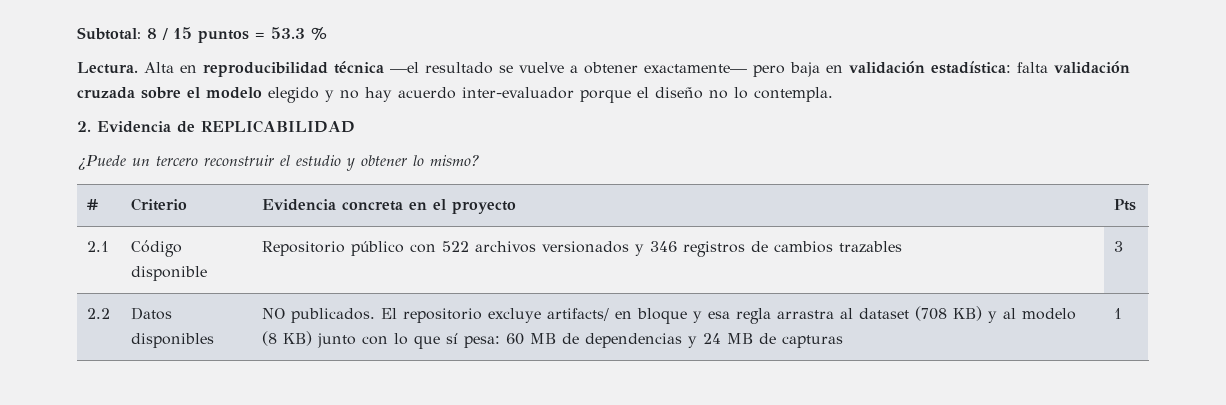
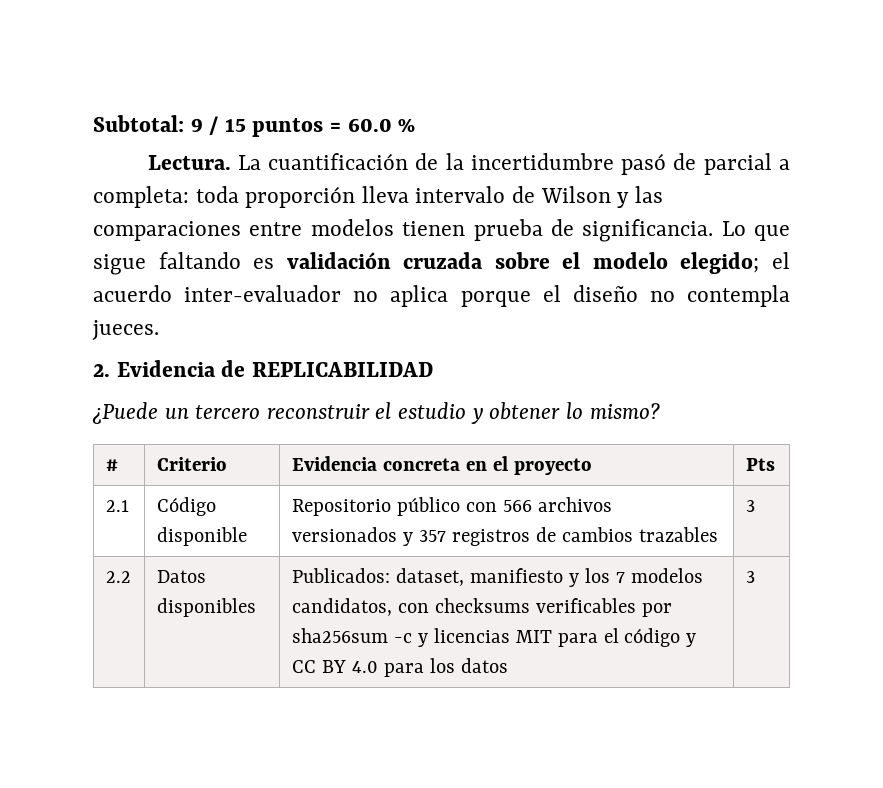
[147,28,157,39] 8 -> [190,118,203,132] 9
[271,27,305,39] 53.3 -> [347,118,392,132] 60.0
[144,61,1048,77] Alta en reproducibilidad técnica —el resultado se vuelve a obtener exactamente— pero baja en validación estadística: falta -> [237,153,790,175] [93,186,663,208] [93,219,790,242] [93,252,275,275] La cuantificación de la incertidumbre pasó de parcial a completa: toda proporción lleva intervalo de Wilson y las comparaciones entre modelos tienen prueba de significancia. Lo que sigue faltando es
[268,87,574,103] elegido y no hay acuerdo inter-evaluador -> [680,252,790,274] [93,285,449,307] elegido; el acuerdo inter-evaluador no aplica
[734,87,833,102] lo contempla. -> [687,285,790,307] [92,320,159,340] contempla jueces.
[442,241,470,252] 522 -> [502,500,532,512] 566
[650,241,678,252] 346 -> [418,530,446,542] 357
[262,306,1077,324] [262,331,844,349] [1114,308,1123,319] NO publicados. El repositorio excluye artifacts/ en bloque y esa regla arrastra al dataset (708 KB) y al modelo (8 KB) junto con lo que sí pesa: 60 MB de dependencias y 24 MB de capturas | 1 -> [291,568,703,587] [291,598,672,617] [291,628,697,647] [291,658,508,677] [745,571,755,583] Publicados: dataset, manifiesto y los 7 modelos candidatos, con checksums verificables por sha256sum -c y licencias MIT para el código y CC BY 4.0 para los datos | 3

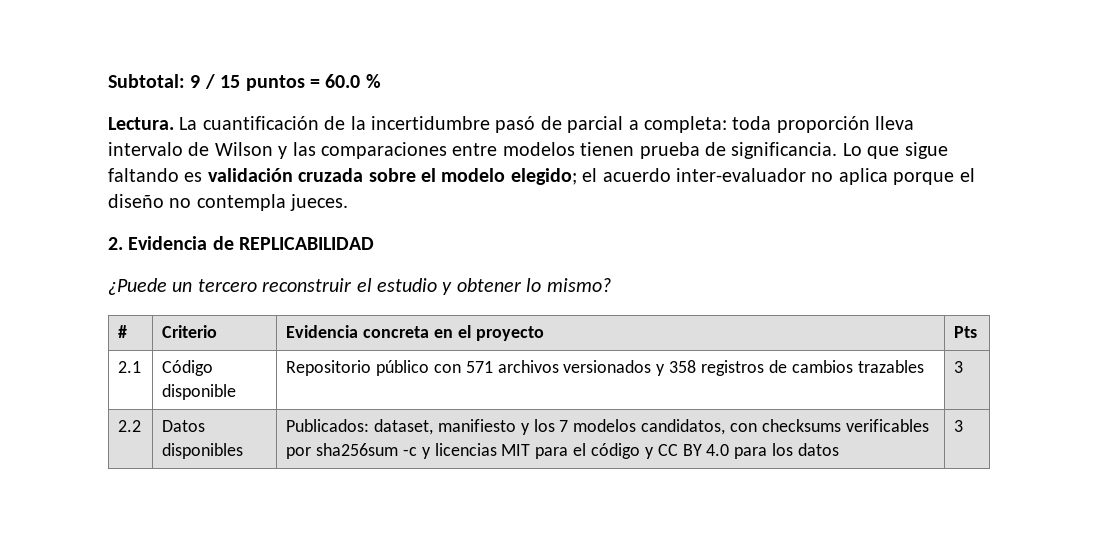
[502,500,532,512] 566 -> [465,361,493,373] 571
[418,530,446,542] 357 -> [669,360,697,373] 358

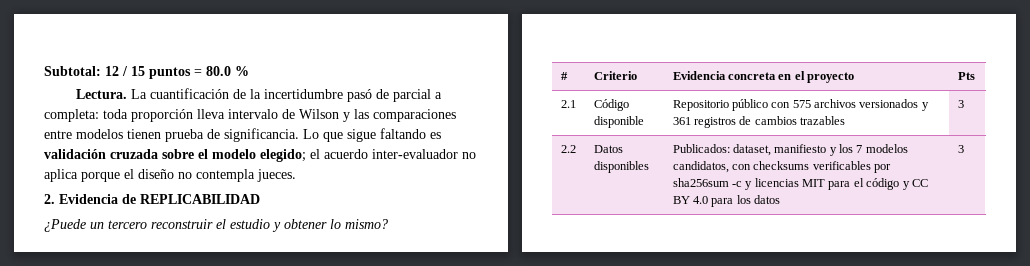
[190,75,201,88] 9 -> [105,66,119,76] 12
[325,74,361,88] 60.0 -> [206,66,231,76] 80.0
[465,361,493,373] 571 -> [792,100,811,108] 575
[669,360,697,373] 358 -> [672,117,691,125] 361

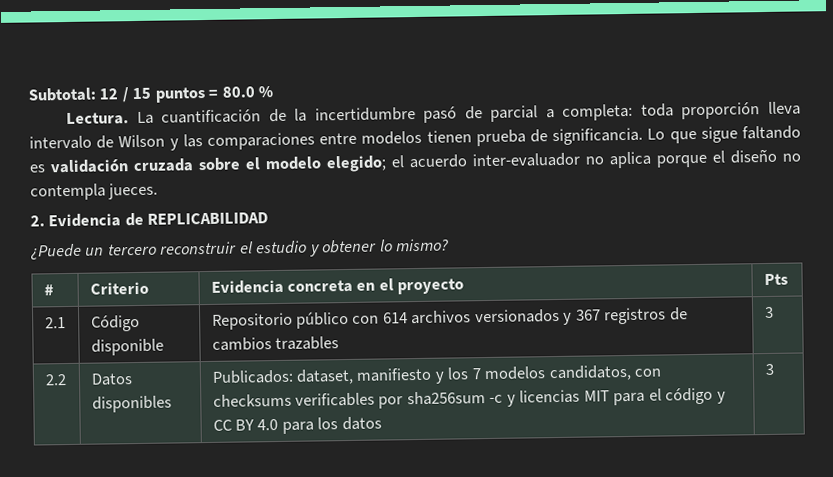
[792,100,811,108] 575 -> [382,312,408,324] 614
[672,117,691,125] 361 -> [575,309,601,321] 367

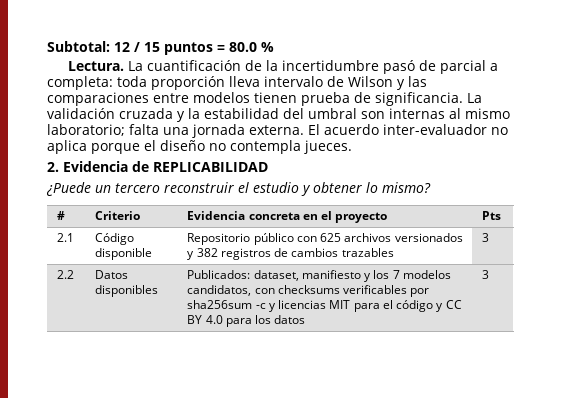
[647,125,802,144] [29,155,404,174] Lo que sigue faltando es validación cruzada sobre el modelo elegido; el -> [467,93,482,103] [47,108,510,122] [47,124,320,138] La validación cruzada y la estabilidad del umbral son internas al mismo laboratorio; falta una jornada externa. El
[382,312,408,324] 614 -> [320,233,342,242] 625
[575,309,601,321] 367 -> [196,248,218,257] 382

